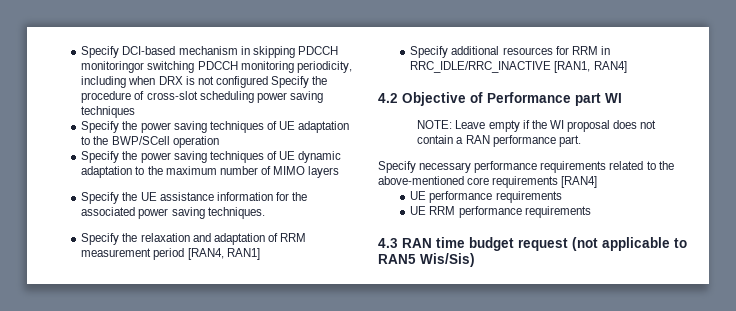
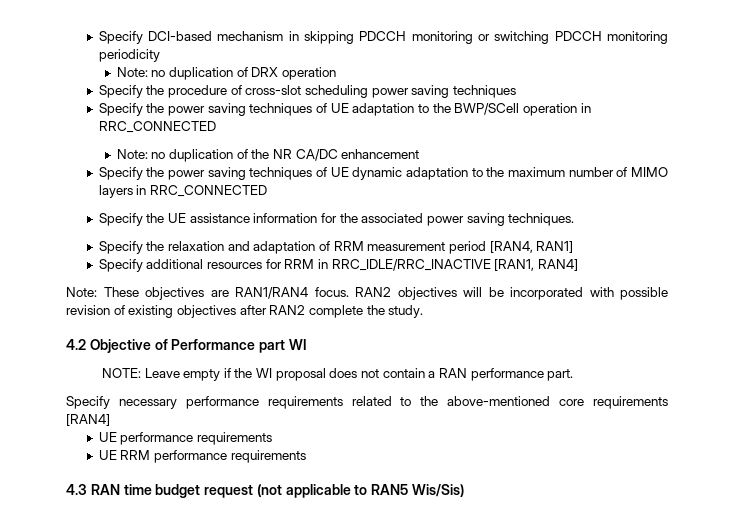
[81,61,145,73] monitoringor -> [411,31,491,44] monitoring or
[296,61,352,73] [81,76,268,88] periodicity, including when DRX is not configured -> [98,49,160,62] [116,67,336,80] periodicity // Note: no duplication of DRX operation //
(219, 142) none -> [580,103,591,113] [98,121,216,133] [116,149,420,162] in RRC_CONNECTED // Note: no duplication of the NR CA/DC enhancement
(340, 172) none -> [136,185,268,197] in RRC_CONNECTED
(627, 67) none -> [66,287,668,300] [66,305,424,318] // Note: These objectives are RAN1/RAN4 focus. RAN2 objectives will be incorporated with possible revision of existing objectives after RAN2 complete the study.

